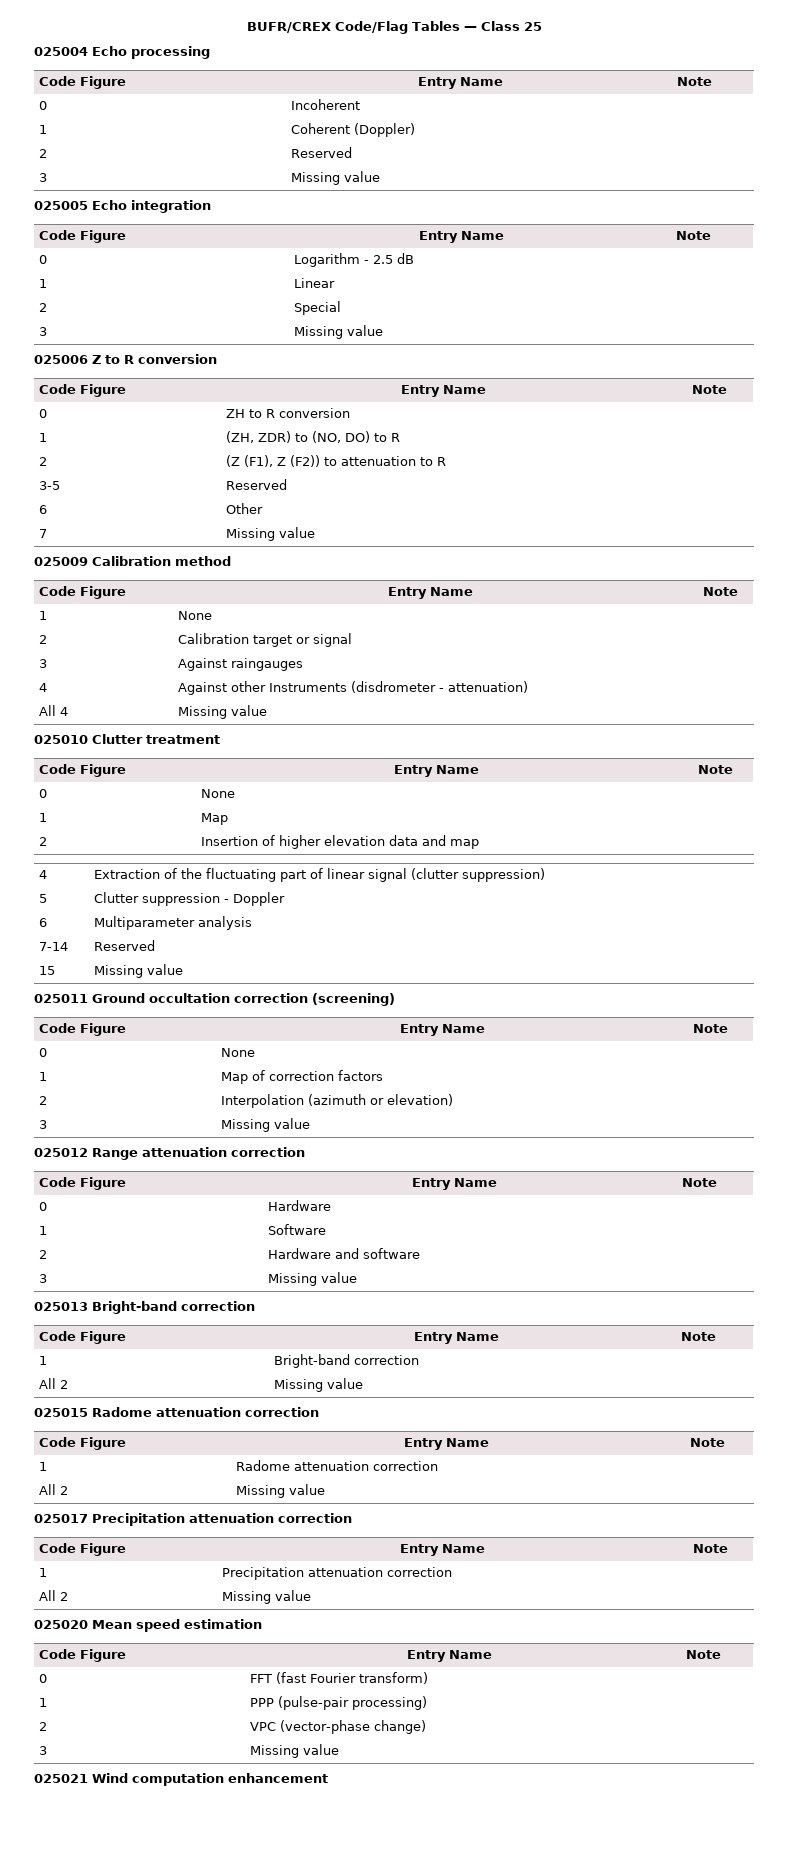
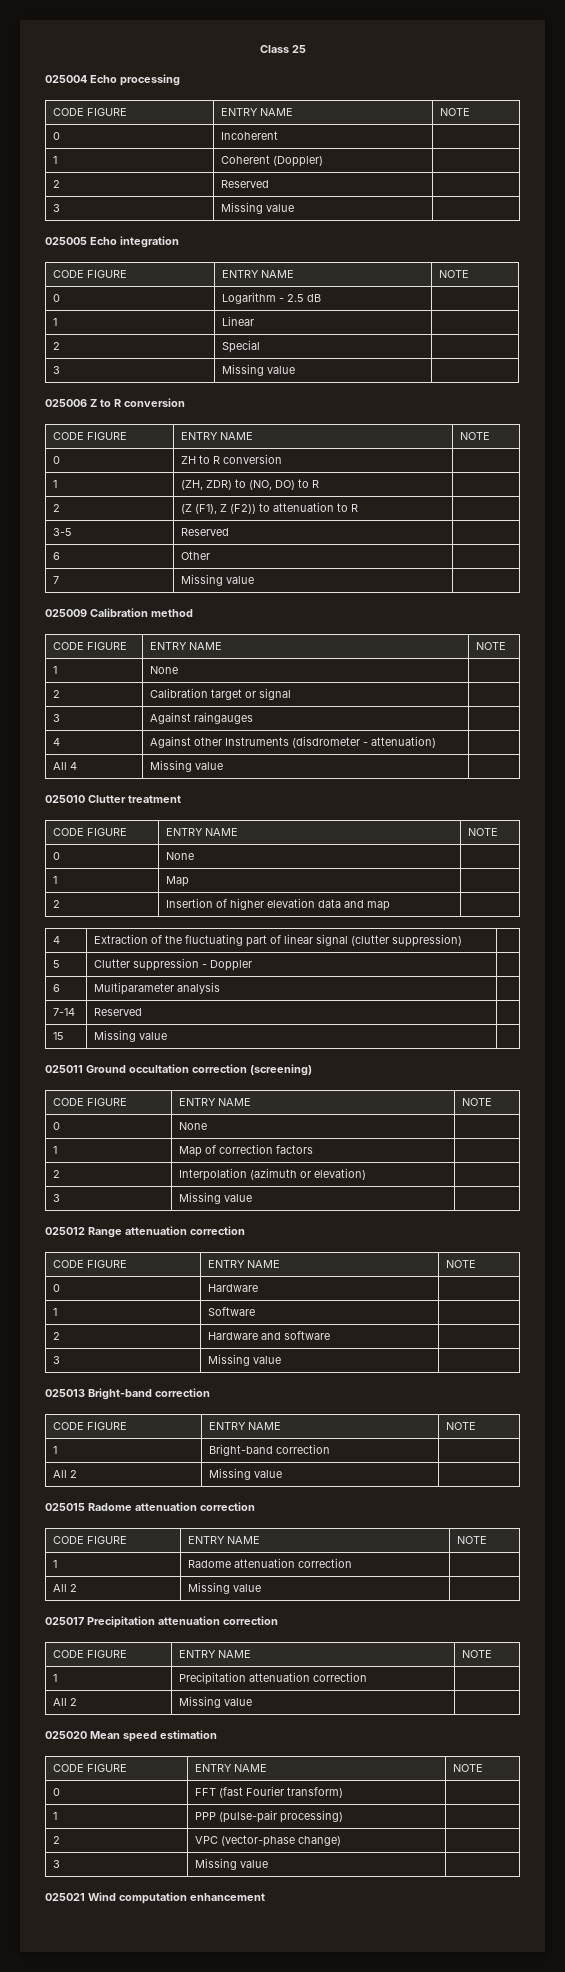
[246,21,477,34] BUFR/CREX Code/Flag Tables — -> (259, 49) none
[39,76,127,89] [418,77,503,89] [676,77,712,86] Code Figure | Entry Name | Note -> [53,108,128,116] [221,108,294,116] [440,108,471,116] CODE FIGURE | ENTRY NAME | NOTE
[39,230,127,243] [418,231,504,243] [675,231,711,240] Code Figure | Entry Name | Note -> [53,270,128,278] [222,270,295,278] [439,270,470,278] CODE FIGURE | ENTRY NAME | NOTE
[39,384,127,397] [401,385,486,397] [692,385,727,394] Code Figure | Entry Name | Note -> [53,432,128,440] [181,432,254,440] [460,432,491,440] CODE FIGURE | ENTRY NAME | NOTE
[39,586,127,599] [388,587,473,599] [703,587,738,596] Code Figure | Entry Name | Note -> [53,642,128,650] [150,642,223,650] [476,642,507,650] CODE FIGURE | ENTRY NAME | NOTE
[39,764,127,777] [394,765,479,777] [697,765,733,774] Code Figure | Entry Name | Note -> [53,828,128,836] [166,828,239,836] [468,828,499,836] CODE FIGURE | ENTRY NAME | NOTE
[39,1023,127,1036] [399,1024,485,1036] [693,1024,728,1033] Code Figure | Entry Name | Note -> [53,1098,128,1106] [179,1098,252,1106] [462,1098,493,1106] CODE FIGURE | ENTRY NAME | NOTE
[39,1177,127,1190] [412,1178,497,1190] [682,1178,717,1187] Code Figure | Entry Name | Note -> [53,1260,128,1268] [208,1260,281,1268] [446,1260,477,1268] CODE FIGURE | ENTRY NAME | NOTE
[39,1331,127,1344] [413,1332,499,1344] [680,1332,716,1341] Code Figure | Entry Name | Note -> [53,1422,128,1430] [209,1422,282,1430] [446,1422,477,1430] CODE FIGURE | ENTRY NAME | NOTE
[39,1437,127,1450] [403,1438,489,1450] [689,1438,725,1447] Code Figure | Entry Name | Note -> [53,1536,128,1544] [188,1536,261,1544] [457,1536,488,1544] CODE FIGURE | ENTRY NAME | NOTE
[39,1543,127,1556] [399,1544,485,1556] [692,1544,728,1553] Code Figure | Entry Name | Note -> [53,1650,128,1658] [179,1650,252,1658] [462,1650,493,1658] CODE FIGURE | ENTRY NAME | NOTE
[39,1649,127,1662] [407,1650,492,1662] [686,1650,721,1659] Code Figure | Entry Name | Note -> [53,1764,128,1772] [195,1764,268,1772] [453,1764,484,1772] CODE FIGURE | ENTRY NAME | NOTE

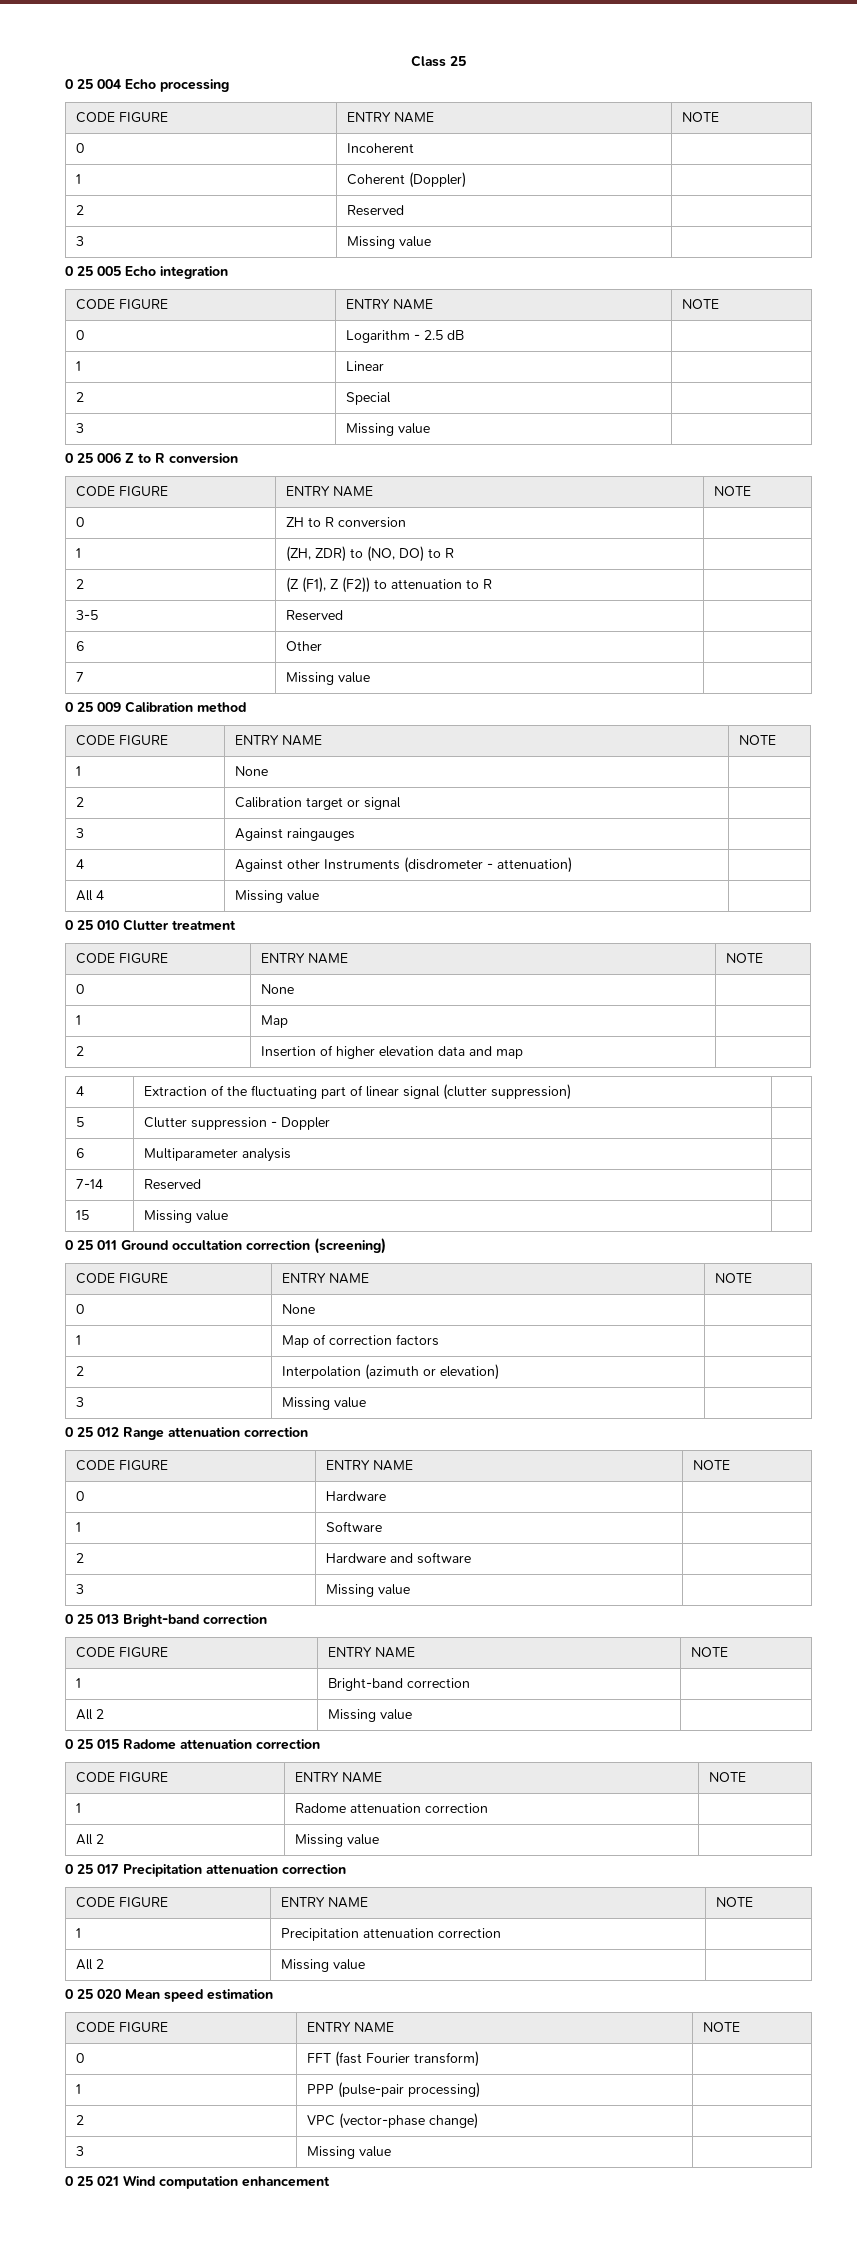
[45,75,87,83] 025004 -> [65,79,121,89] 0 25 004
[45,237,87,245] 025005 -> [65,266,121,276] 0 25 005
[45,399,87,407] 025006 -> [65,452,121,463] 0 25 006
[45,609,87,617] 025009 -> [65,702,121,712] 0 25 009
[45,795,85,803] 025010 -> [65,920,119,930] 0 25 010
[45,1065,83,1073] 025011 -> [65,1240,117,1250] 0 25 011
[45,1227,85,1235] 025012 -> [65,1427,119,1437] 0 25 012
[45,1389,85,1397] 025013 -> [65,1614,119,1624] 0 25 013
[45,1503,85,1511] 025015 -> [65,1739,119,1749] 0 25 015
[45,1617,84,1625] 025017 -> [65,1864,119,1874] 0 25 017
[45,1731,87,1739] 025020 -> [65,1989,121,1999] 0 25 020
[45,1893,85,1901] 025021 -> [65,2176,119,2186] 0 25 021

